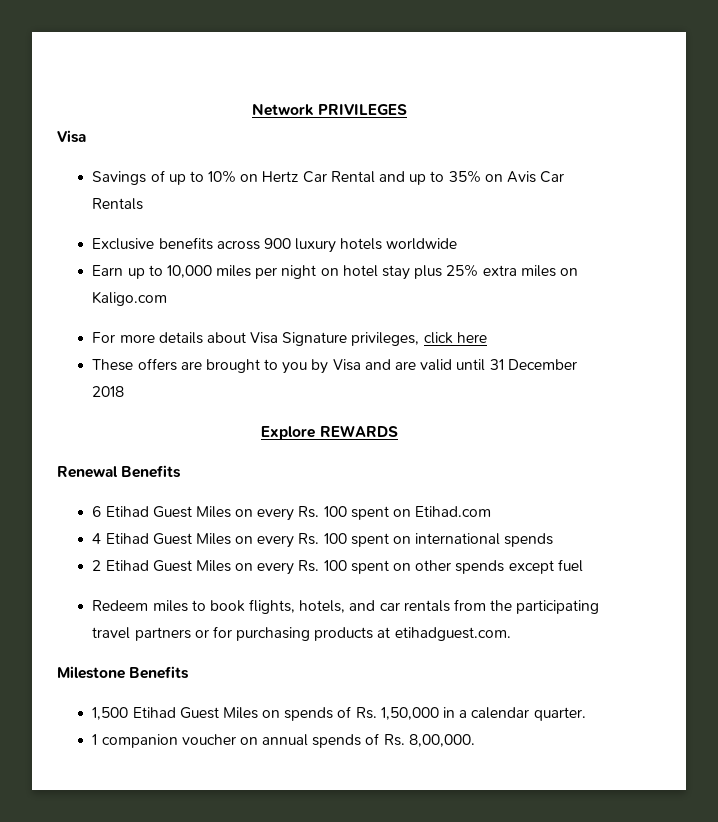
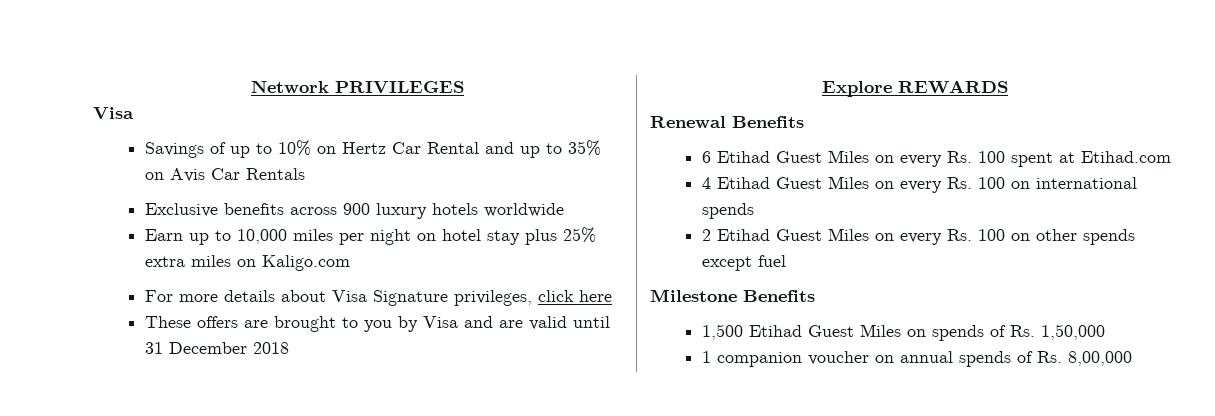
[393,509,412,517] on -> [1058,152,1075,163] at
[350,533,389,547] spent -> (1005, 183) none
[350,560,389,574] spent -> (1005, 235) none
[92,599,600,614] [92,626,511,641] // Redeem miles to book flights, hotels, and car rentals from the participating travel partners or for purchasing products at etihadguest.com. -> (786, 261) none
[443,707,586,721] in a calendar quarter. -> (1105, 332) none
[408,734,475,747] 8,00,000. -> [1067,351,1132,366] 8,00,000

